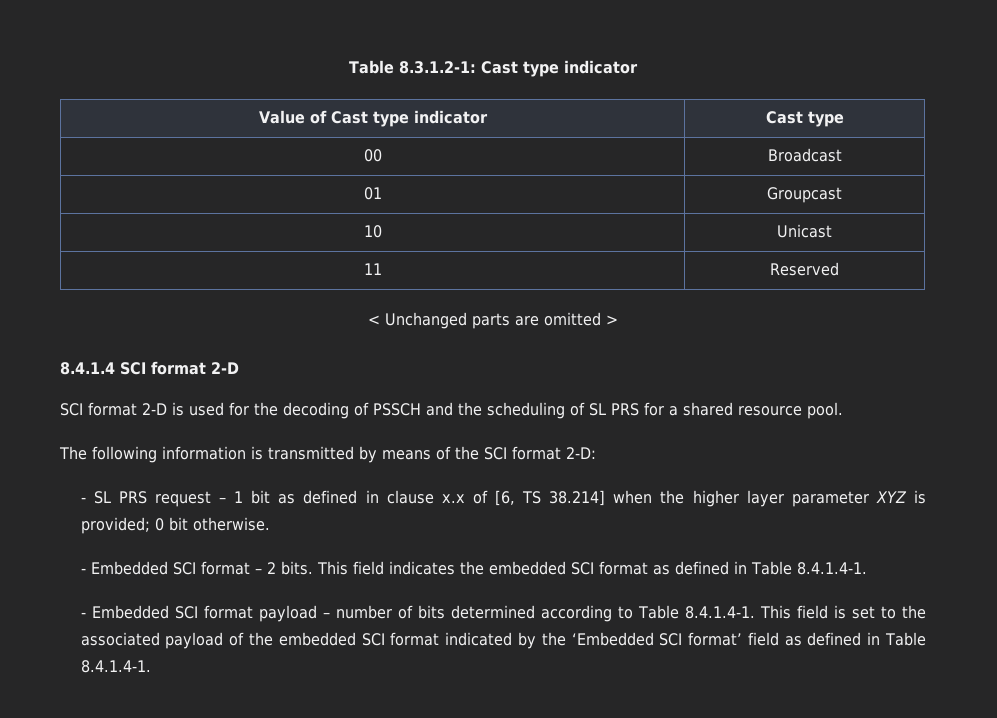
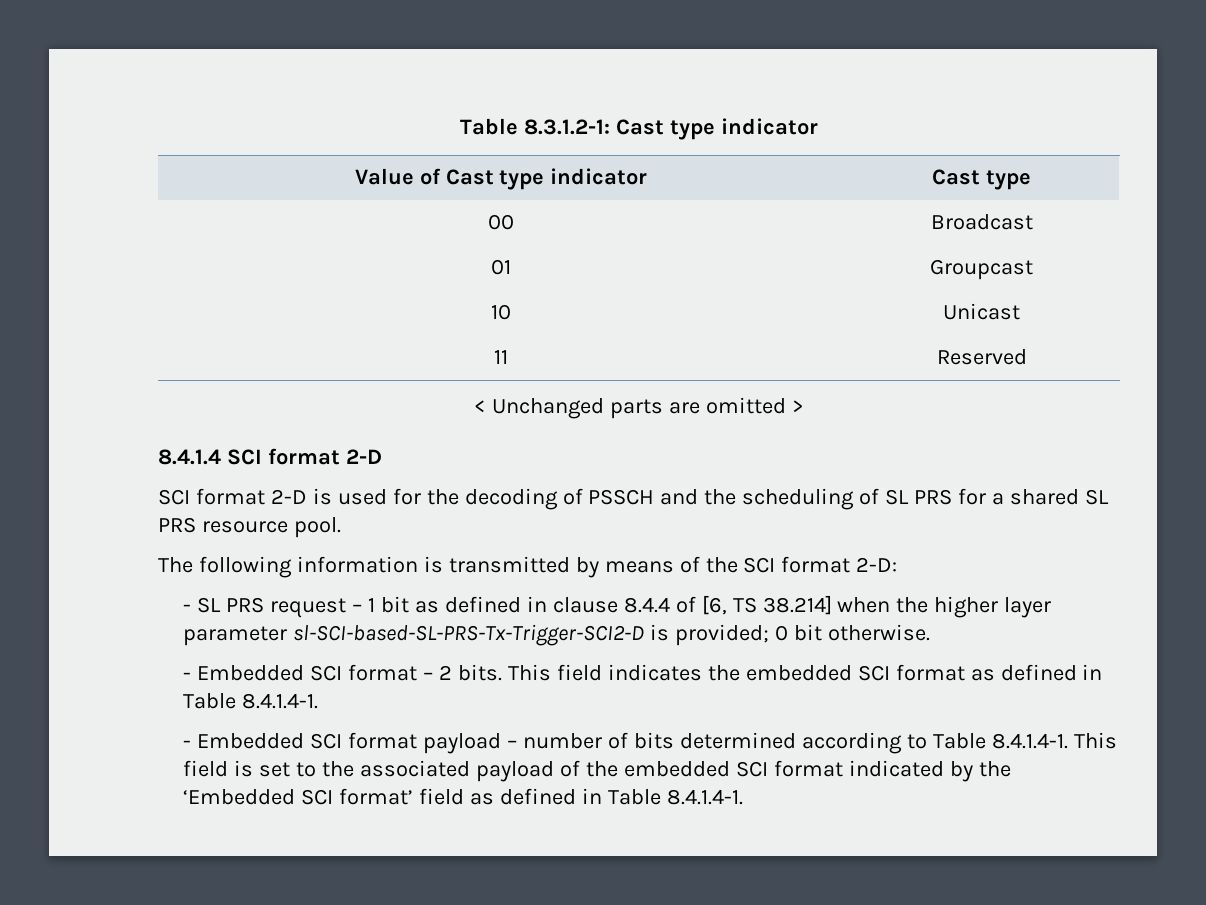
(733, 409) none -> [1084,489,1109,505] [158,517,196,533] SL PRS
[441,494,465,503] x.x -> [623,597,670,613] 8.4.4
[875,491,907,503] XYZ -> [293,624,645,646] sl-SCI-based-SL-PRS-Tx-Trigger-SCI2-D

